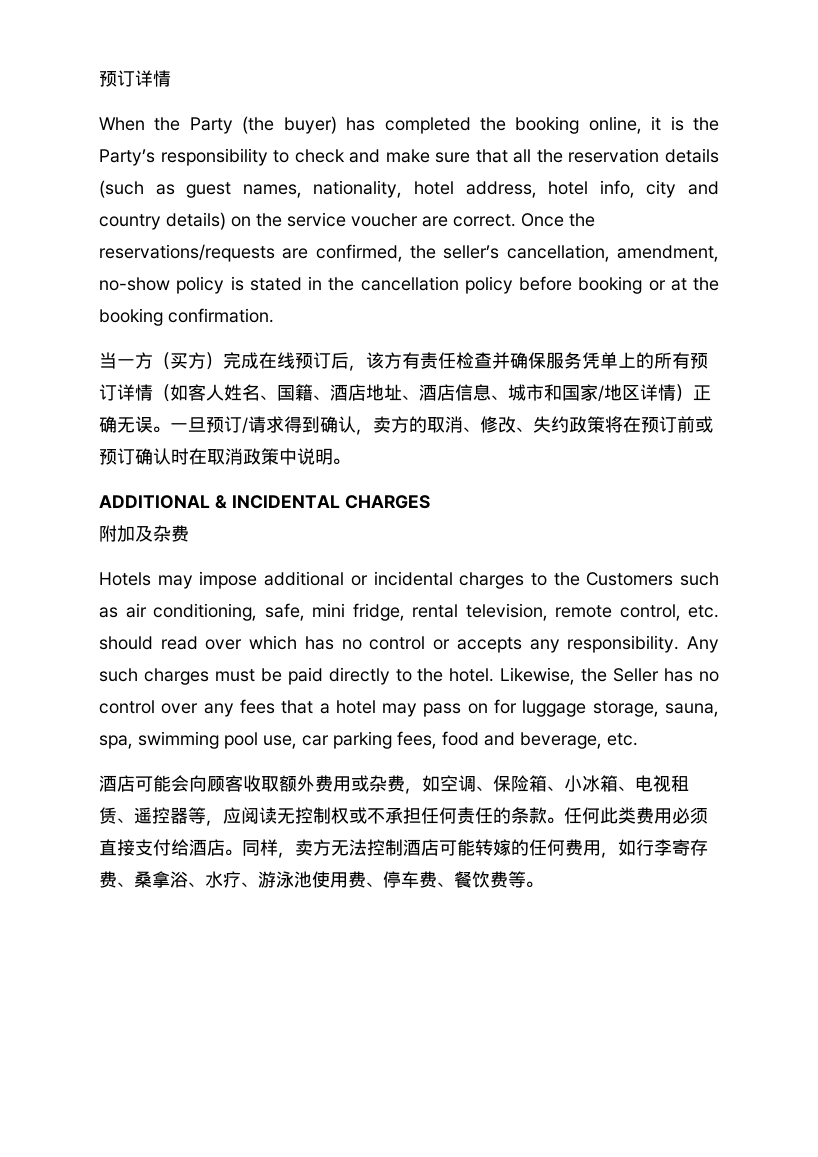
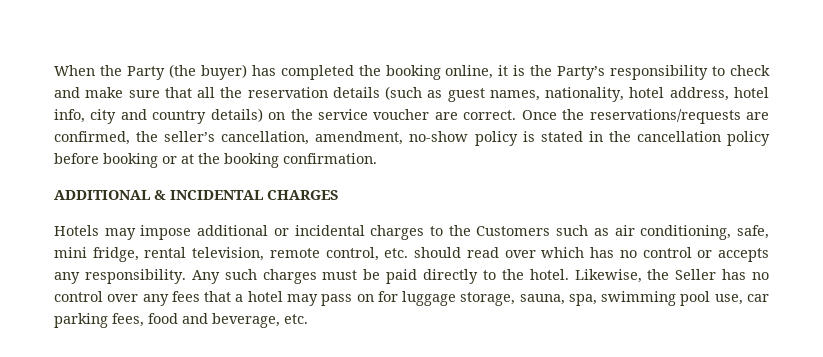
[99,70,171,87] 预订详情 // -> (54, 70) none
[99,352,708,371] [99,384,711,402] [99,416,713,435] [99,448,350,465] // 当一方（买方）完成在线预订后，该方有责任检查并确保服务凭单上的所有预订详情（如客人姓名、国籍、酒店地址、酒店信息、城市和国家/地区详情）正确无误。一旦预订/请求得到确认，卖方的取消、修改、失约政策将在预订前或预订确认时在取消政策中说明。 -> (377, 158) none
[99,525,189,542] // 附加及杂费 -> (339, 195) none
[99,775,689,794] [99,807,708,826] [99,839,708,858] [99,871,543,888] // 酒店可能会向顾客收取额外费用或杂费，如空调、保险箱、小冰箱、电视租赁、遥控器等，应阅读无控制权或不承担任何责任的条款。任何此类费用必须直接支付给酒店。同样，卖方无法控制酒店可能转嫁的任何费用，如行李寄存费、桑拿浴、水疗、游泳池使用费、停车费、餐饮费等。 -> (308, 319) none

